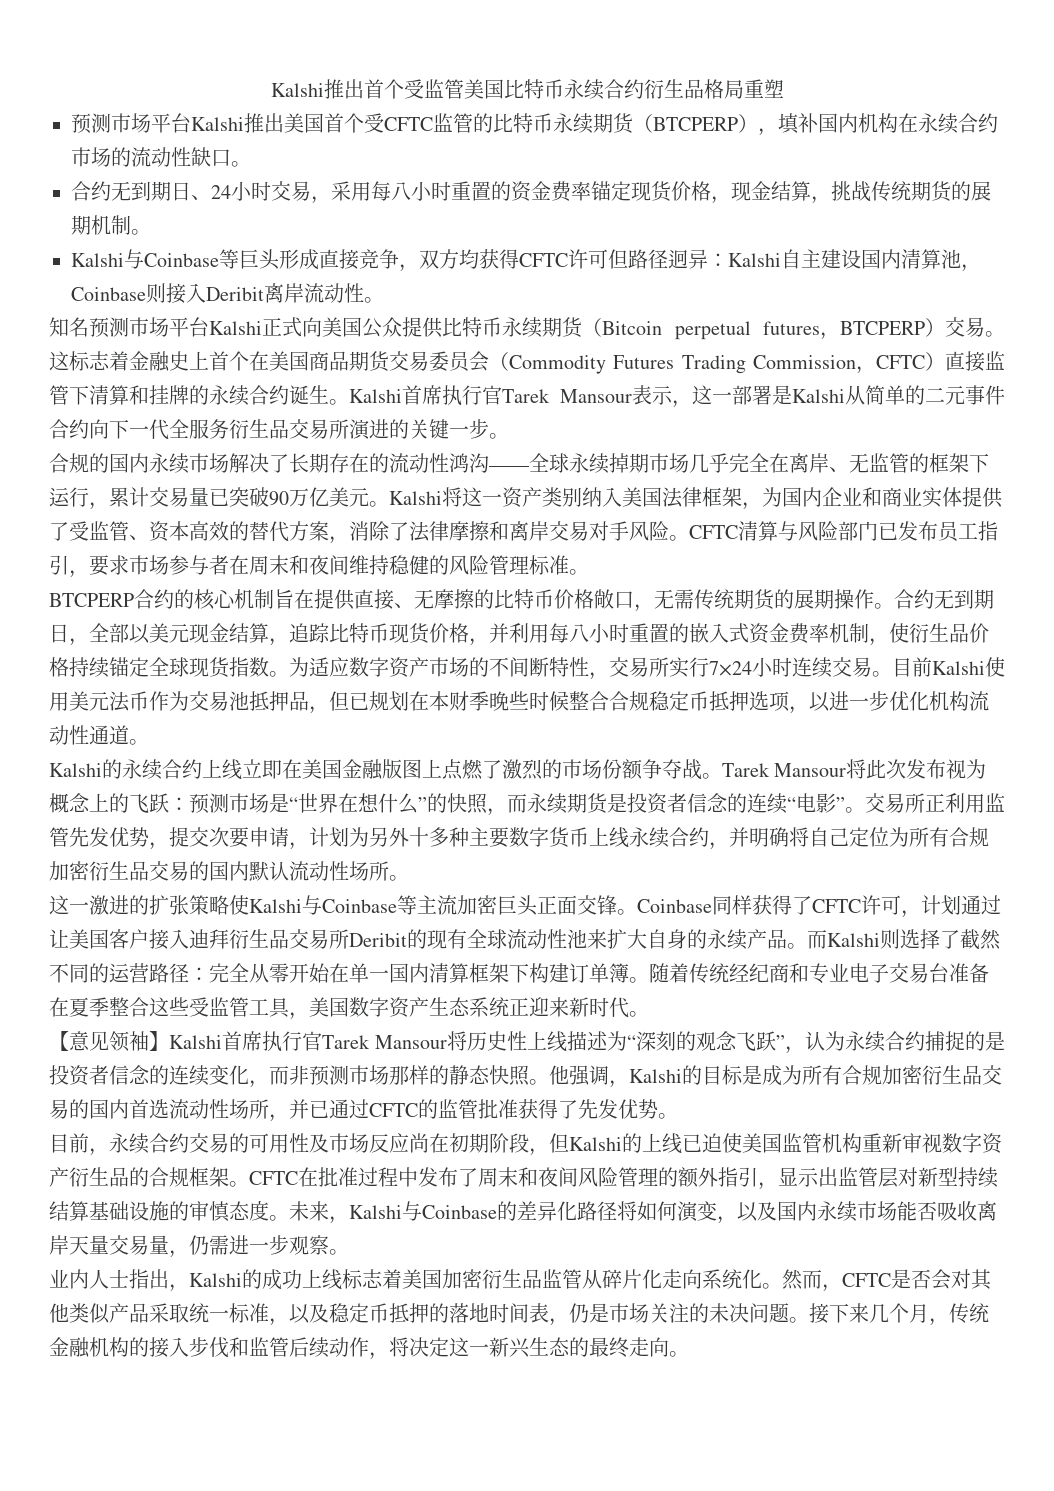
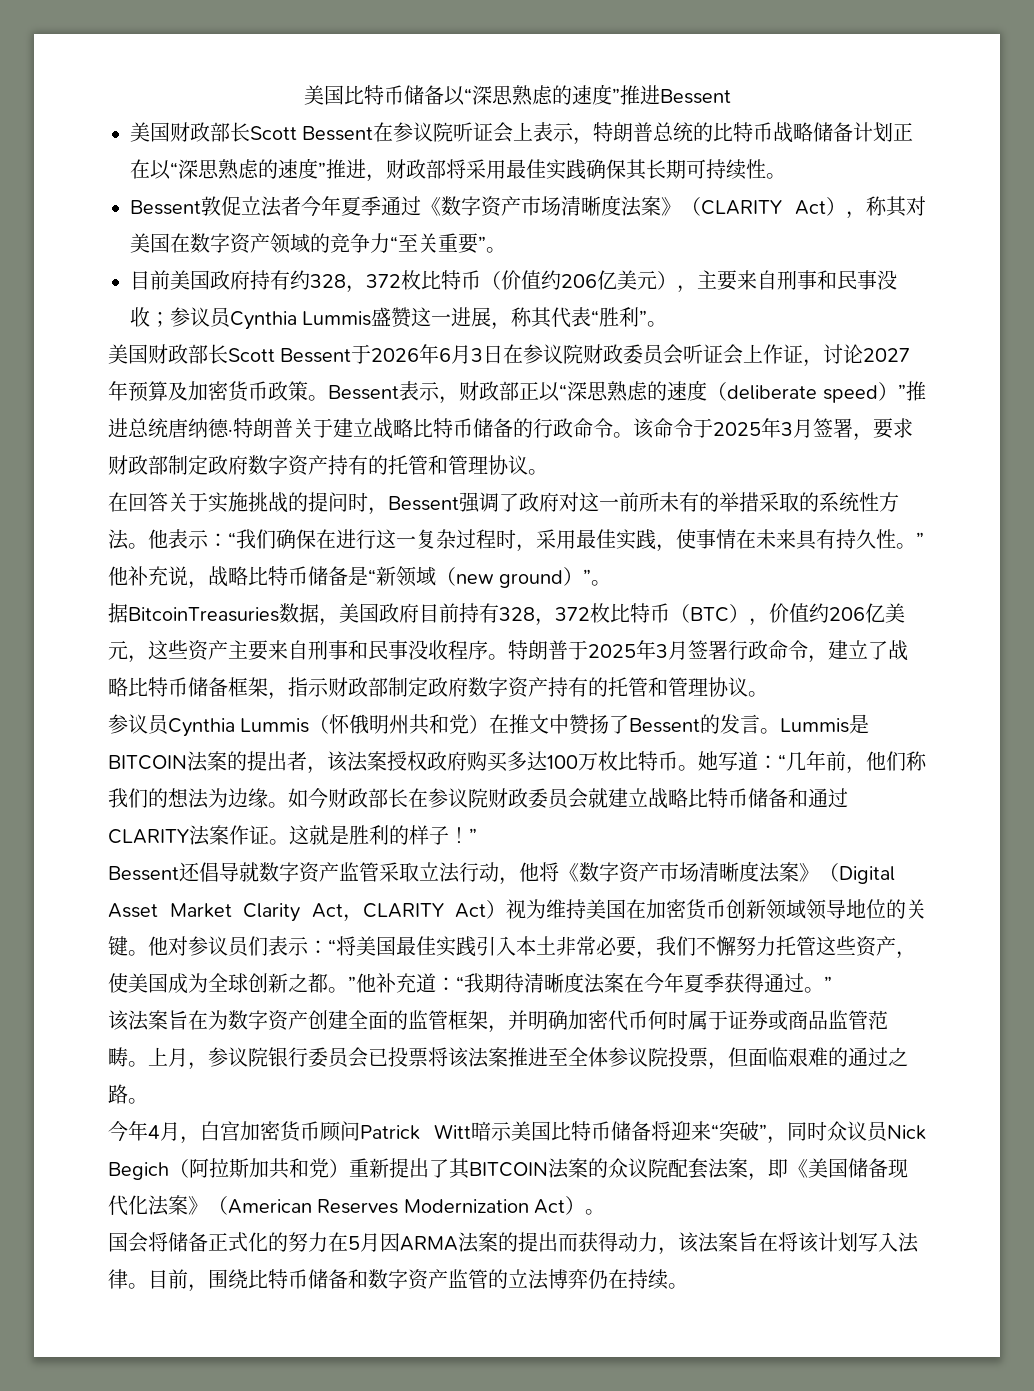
[270,79,784,100] [71,113,998,136] [71,147,251,167] [71,181,991,204] [71,215,151,235] [71,249,981,272] [71,283,384,304] [49,317,1005,340] [49,351,1006,374] [49,385,1005,408] [49,419,509,440] [49,453,989,474] [49,487,1003,510] [49,521,998,544] [49,555,589,578] [49,589,994,612] [49,623,989,646] [49,657,1005,680] [49,691,989,714] [49,725,149,745] [49,759,987,780] [49,793,1005,816] [49,827,989,850] [49,861,409,881] [49,895,1001,918] [49,929,1001,950] [49,963,989,984] [49,997,649,1020] [49,1031,1005,1054] [49,1065,1002,1088] [49,1099,678,1122] [49,1133,1003,1156] [49,1167,998,1190] [49,1200,997,1224] [49,1235,349,1258] [49,1269,992,1292] [49,1303,989,1326] [49,1337,669,1360] Kalshi推出首个受监管美国比特币永续合约衍生品格局重塑 // 预测市场平台Kalshi推出美国首个受CFTC监管的比特币永续期货（BTCPERP），填补国内机构在永续合约市场的流动性缺口。 // 合约无到期日、24小时交易，采用每八小时重置的资金费率锚定现货价格，现金结算，挑战传统期货的展期机制。 // Kalshi与Coinbase等巨头形成直接竞争，双方均获得CFTC许可但路径迥异：Kalshi自主建设国内清算池，Coinbase则接入Deribit离岸流动性。 // 知名预测市场平台Kalshi正式向美国公众提供比特币永续期货（Bitcoin perpetual futures，BTCPERP）交易。这标志着金融史上首个在美国商品期货交易委员会（Commodity Futures Trading Commission，CFTC）直接监管下清算和挂牌的永续合约诞生。Kalshi首席执行官Tarek Mansour表示，这一部署是Kalshi从简单的二元事件合约向下一代全服务衍生品交易所演进的关键一步。 // 合规的国内永续市场解决了长期存在的流动性鸿沟——全球永续掉期市场几乎完全在离岸、无监管的框架下运行，累计交易量已突破90万亿美元。Kalshi将这一资产类别纳入美国法律框架，为国内企业和商业实体提供了受监管、资本高效的替代方案，消除了法律摩擦和离岸交易对手风险。CFTC清算与风险部门已发布员工指引，要求市场参与者在周末和夜间维持稳健的风险管理标准。 // BTCPERP合约的核心机制旨在提供直接、无摩擦的比特币价格敞口，无需传统期货的展期操作。合约无到期日，全部以美元现金结算，追踪比特币现货价格，并利用每八小时重置的嵌入式资金费率机制，使衍生品价格持续锚定全球现货指数。为适应数字资产市场的不间断特性，交易所实行7×24小时连续交易。目前Kalshi使用美元法币作为交易池抵押品，但已规划在本财季晚些时候整合合规稳定币抵押选项，以进一步优化机构流动性通道。 // Kalshi的永续合约上线立即在美国金融版图上点燃了激烈的市场份额争夺战。Tarek Mansour将此次发布视为概念上的飞跃：预测市场是“世界在想什么”的快照，而永续期货是投资者信念的连续“电影”。交易所正利用监管先发优势，提交次要申请，计划为另外十多种主要数字货币上线永续合约，并明确将自己定位为所有合规加密衍生品交易的国内默认流动性场所。 // 这一激进的扩张策略使Kalshi与Coinbase等主流加密巨头正面交锋。Coinbase同样获得了CFTC许可，计划通过让美国客户接入迪拜衍生品交易所Deribit的现有全球流动性池来扩大自身的永续产品。而Kalshi则选择了截然不同的运营路径：完全从零开始在单一国内清算框架下构建订单簿。随着传统经纪商和专业电子交易台准备在夏季整合这些受监管工具，美国数字资产生态系统正迎来新时代。 // 【意见领袖】Kalshi首席执行官Tarek Mansour将历史性上线描述为“深刻的观念飞跃”，认为永续合约捕捉的是投资者信念的连续变化，而非预测市场那样的静态快照。他强调，Kalshi的目标是成为所有合规加密衍生品交易的国内首选流动性场所，并已通过CFTC的监管批准获得了先发优势。 // 目前，永续合约交易的可用性及市场反应尚在初期阶段，但Kalshi的上线已迫使美国监管机构重新审视数字资产衍生品的合规框架。CFTC在批准过程中发布了周末和夜间风险管理的额外指引，显示出监管层对新型持续结算基础设施的审慎态度。未来，Kalshi与Coinbase的差异化路径将如何演变，以及国内永续市场能否吸收离岸天量交易量，仍需进一步观察。 // 业内人士指出，Kalshi的成功上线标志着美国加密衍生品监管从碎片化走向系统化。然而，CFTC是否会对其他类似产品采取统一标准，以及稳定币抵押的落地时间表，仍是市场关注的未决问题。接下来几个月，传统金融机构的接入步伐和监管后续动作，将决定这一新兴生态的最终走向 -> [303,84,731,106] [130,122,914,145] [130,158,786,182] [130,195,926,219] [130,233,506,254] [130,270,897,293] [130,307,668,330] [108,344,911,367] [108,380,926,404] [108,418,913,441] [108,455,548,476] [108,492,899,515] [108,529,924,552] [108,566,612,589] [108,603,905,626] [108,640,908,663] [108,677,768,700] [108,714,870,737] [108,751,927,774] [108,788,848,809] [108,825,477,846] [108,861,895,885] [108,899,926,922] [108,936,916,959] [108,972,832,994] [108,1010,888,1033] [108,1047,908,1070] [108,1084,148,1104] [108,1121,926,1144] [108,1158,908,1181] [108,1195,606,1216] [108,1232,919,1255] [108,1269,668,1292] 美国比特币储备以“深思熟虑的速度”推进Bessent // 美国财政部长Scott Bessent在参议院听证会上表示，特朗普总统的比特币战略储备计划正在以“深思熟虑的速度”推进，财政部将采用最佳实践确保其长期可持续性。 // Bessent敦促立法者今年夏季通过《数字资产市场清晰度法案》（CLARITY Act），称其对美国在数字资产领域的竞争力“至关重要”。 // 目前美国政府持有约328，372枚比特币（价值约206亿美元），主要来自刑事和民事没收；参议员Cynthia Lummis盛赞这一进展，称其代表“胜利”。 // 美国财政部长Scott Bessent于2026年6月3日在参议院财政委员会听证会上作证，讨论2027年预算及加密货币政策。Bessent表示，财政部正以“深思熟虑的速度（deliberate speed）”推进总统唐纳德·特朗普关于建立战略比特币储备的行政命令。该命令于2025年3月签署，要求财政部制定政府数字资产持有的托管和管理协议。 // 在回答关于实施挑战的提问时，Bessent强调了政府对这一前所未有的举措采取的系统性方法。他表示：“我们确保在进行这一复杂过程时，采用最佳实践，使事情在未来具有持久性。”他补充说，战略比特币储备是“新领域（new ground）”。 // 据BitcoinTreasuries数据，美国政府目前持有328，372枚比特币（BTC），价值约206亿美元，这些资产主要来自刑事和民事没收程序。特朗普于2025年3月签署行政命令，建立了战略比特币储备框架，指示财政部制定政府数字资产持有的托管和管理协议。 // 参议员Cynthia Lummis（怀俄明州共和党）在推文中赞扬了Bessent的发言。Lummis是BITCOIN法案的提出者，该法案授权政府购买多达100万枚比特币。她写道：“几年前，他们称我们的想法为边缘。如今财政部长在参议院财政委员会就建立战略比特币储备和通过CLARITY法案作证。这就是胜利的样子！” // Bessent还倡导就数字资产监管采取立法行动，他将《数字资产市场清晰度法案》（Digital Asset Market Clarity Act，CLARITY Act）视为维持美国在加密货币创新领域领导地位的关键。他对参议员们表示：“将美国最佳实践引入本土非常必要，我们不懈努力托管这些资产，使美国成为全球创新之都。”他补充道：“我期待清晰度法案在今年夏季获得通过。” // 该法案旨在为数字资产创建全面的监管框架，并明确加密代币何时属于证券或商品监管范畴。上月，参议院银行委员会已投票将该法案推进至全体参议院投票，但面临艰难的通过之路。 // 今年4月，白宫加密货币顾问Patrick Witt暗示美国比特币储备将迎来“突破”，同时众议员Nick Begich（阿拉斯加共和党）重新提出了其BITCOIN法案的众议院配套法案，即《美国储备现代化法案》（American Reserves Modernization Act）。 // 国会将储备正式化的努力在5月因ARMA法案的提出而获得动力，该法案旨在将该计划写入法律。目前，围绕比特币储备和数字资产监管的立法博弈仍在持续

